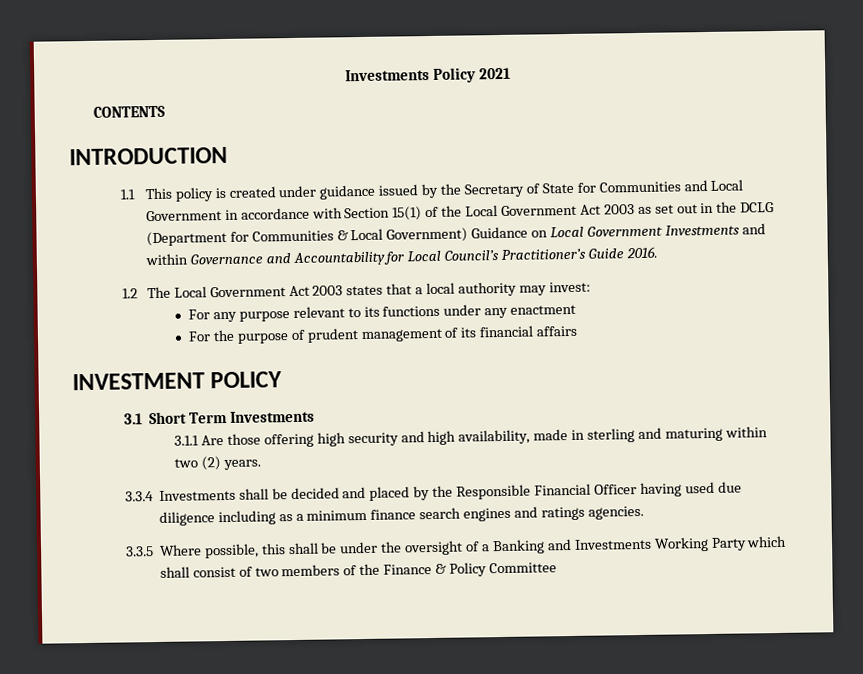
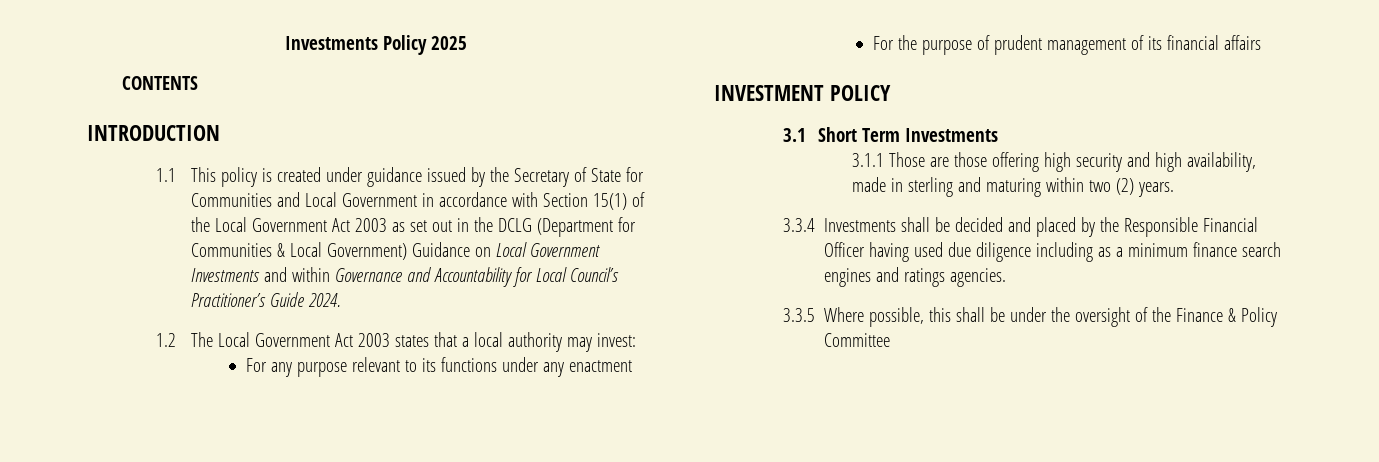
[478,67,511,80] 2021 -> [430,36,467,50] 2025
[626,246,659,259] 2016. -> [307,293,341,307] 2024.
[200,435,224,446] Are -> [889,152,950,167] Those are
[481,535,788,555] [159,564,358,578] a Banking and Investments Working Party which shall consist of two members of -> (1149, 314) none

